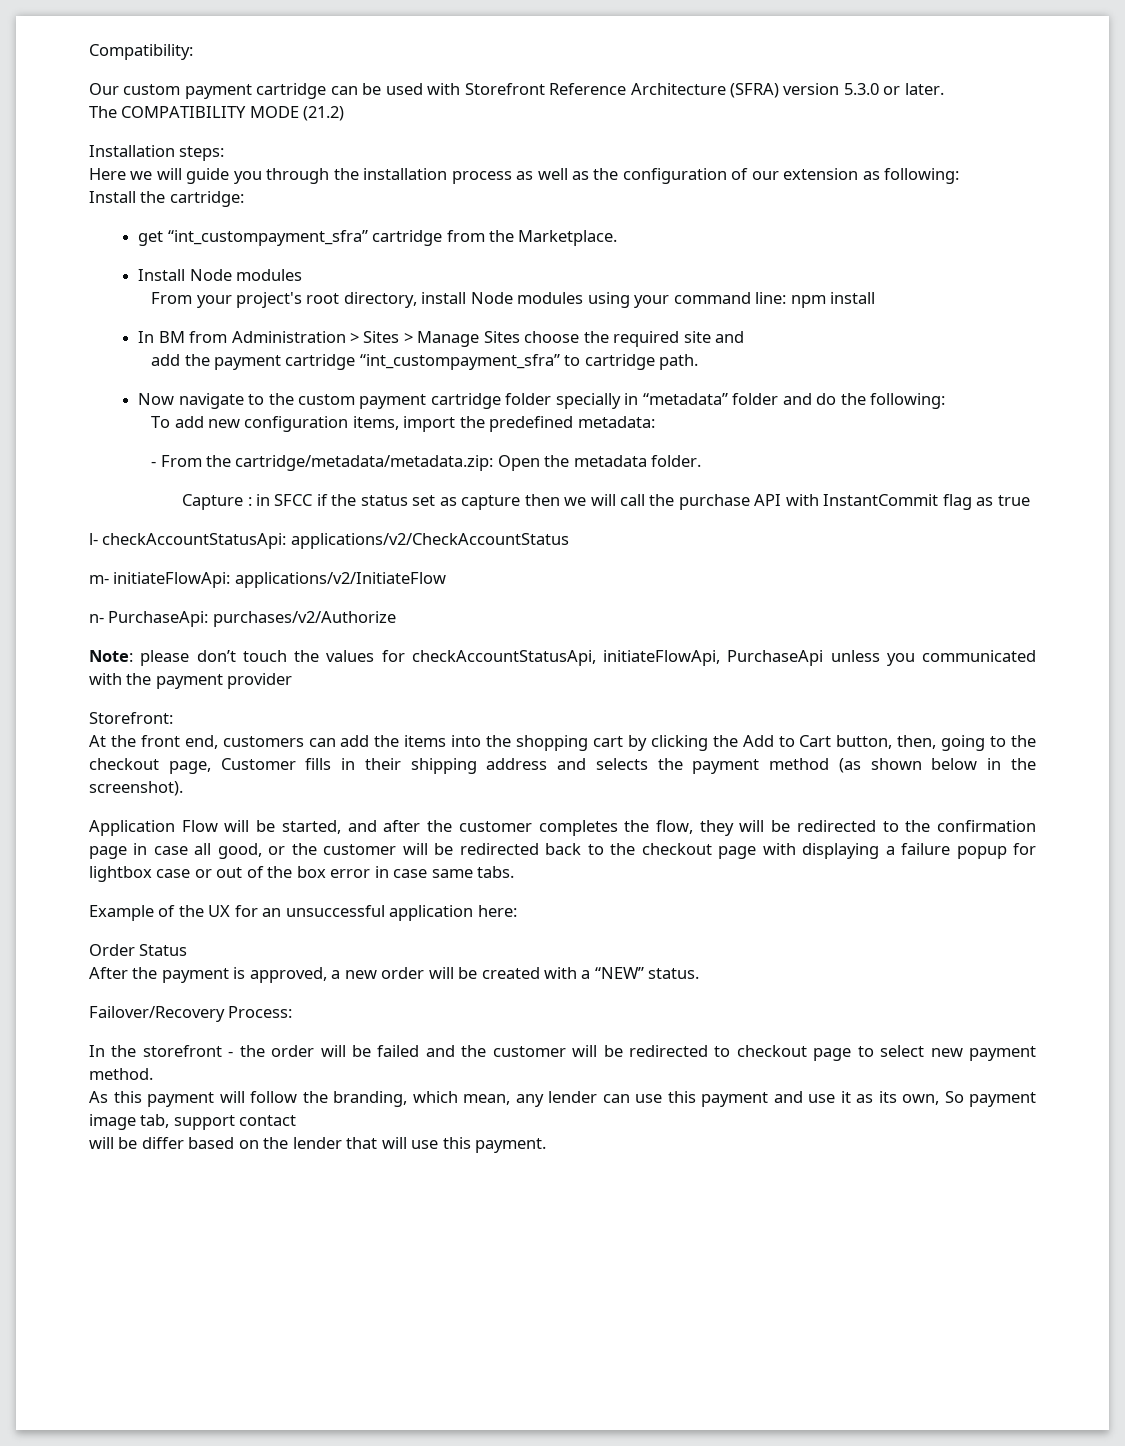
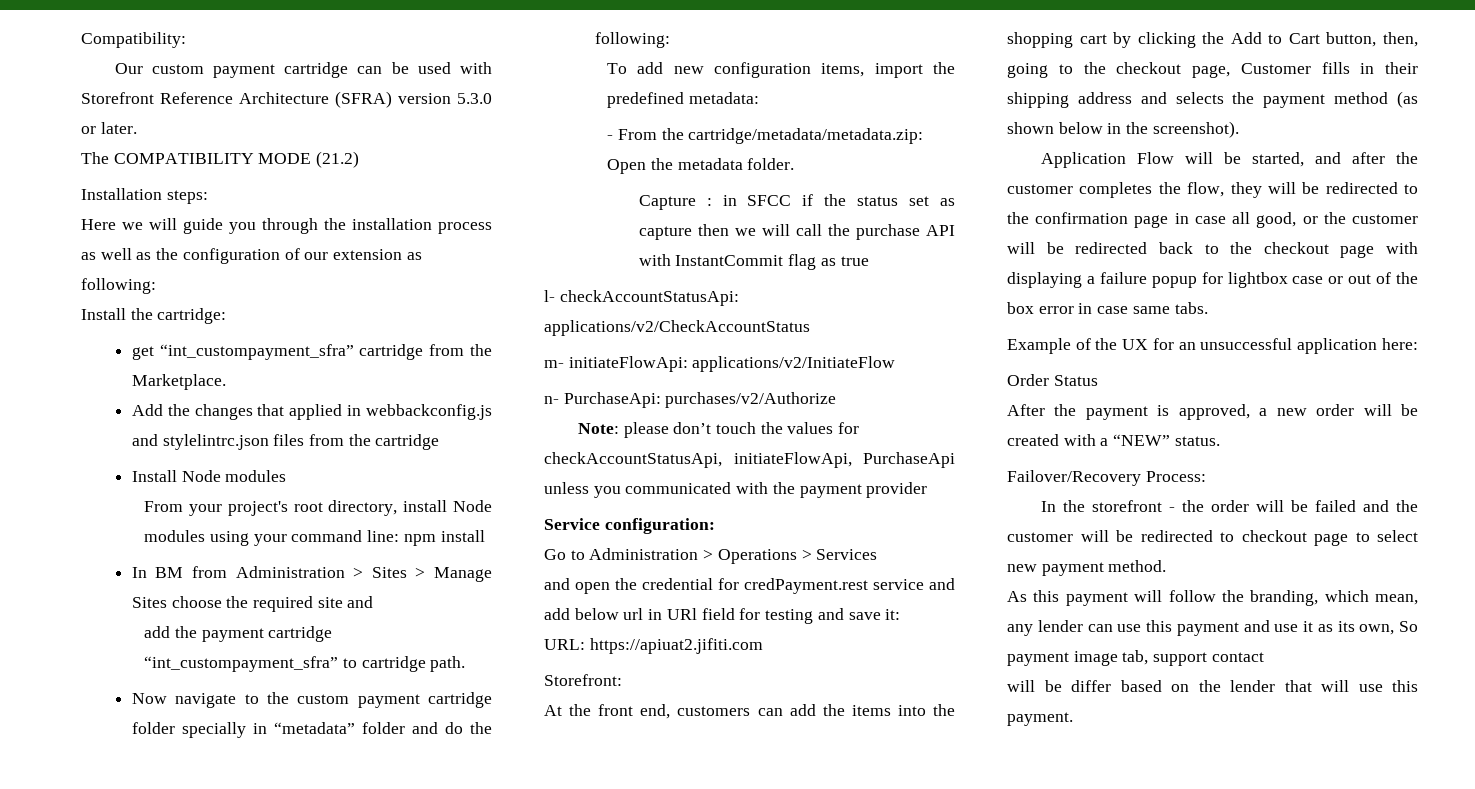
(618, 238) none -> [131,404,492,420] [131,434,440,450] // Add the changes that applied in webbackconfig.js and stylelintrc.json files from the cartridge
(293, 681) none -> [544,518,715,534] [544,548,878,564] [544,578,955,594] [544,608,901,624] [544,638,763,654] // Service configuration: // Go to Administration > Operations > Services // and open the credential for credPayment.rest service and add below url in URl field for testing and save it: // URL: https://apiuat2.jifiti.com

